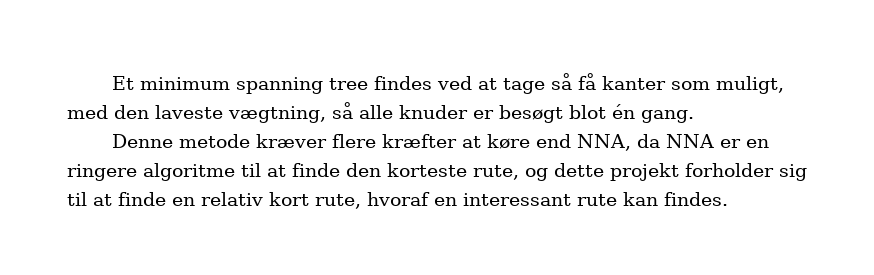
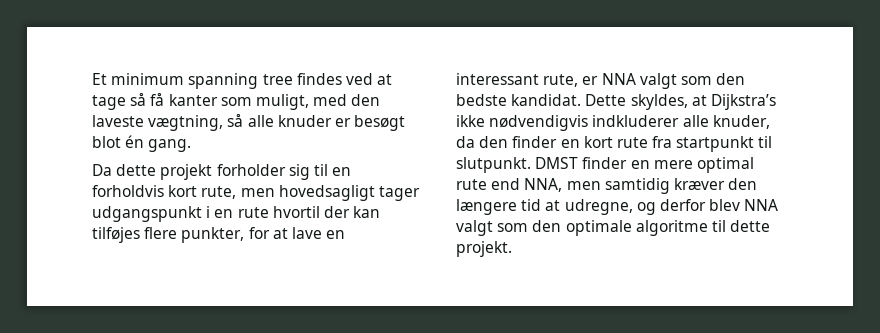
[111,134,769,151] [67,163,548,181] Denne metode kræver flere kræfter at køre end NNA, da NNA er en ringere algoritme til at finde den korteste rute, og -> [92,164,112,176] Da
[93,192,728,209] at finde en relativ kort rute, hvoraf en interessant rute kan findes. -> [332,167,352,176] [92,185,420,201] [92,206,381,222] [92,227,346,243] [456,73,746,89] [456,94,776,110] [456,115,770,131] [456,136,773,152] [456,157,754,173] [456,178,758,194] [456,199,779,215] [456,220,771,236] [456,241,512,257] en forholdvis kort rute, men hovedsagligt tager udgangspunkt i en rute hvortil der kan tilføjes flere punkter, for at lave en interessant rute, er NNA valgt som den bedste kandidat. Dette skyldes, at Dijkstra’s ikke nødvendigvis indkluderer alle knuder, da den finder en kort rute fra startpunkt til slutpunkt. DMST finder en mere optimal rute end NNA, men samtidig kræver den længere tid at udregne, og derfor blev NNA valgt som den optimale algoritme til dette projekt.

